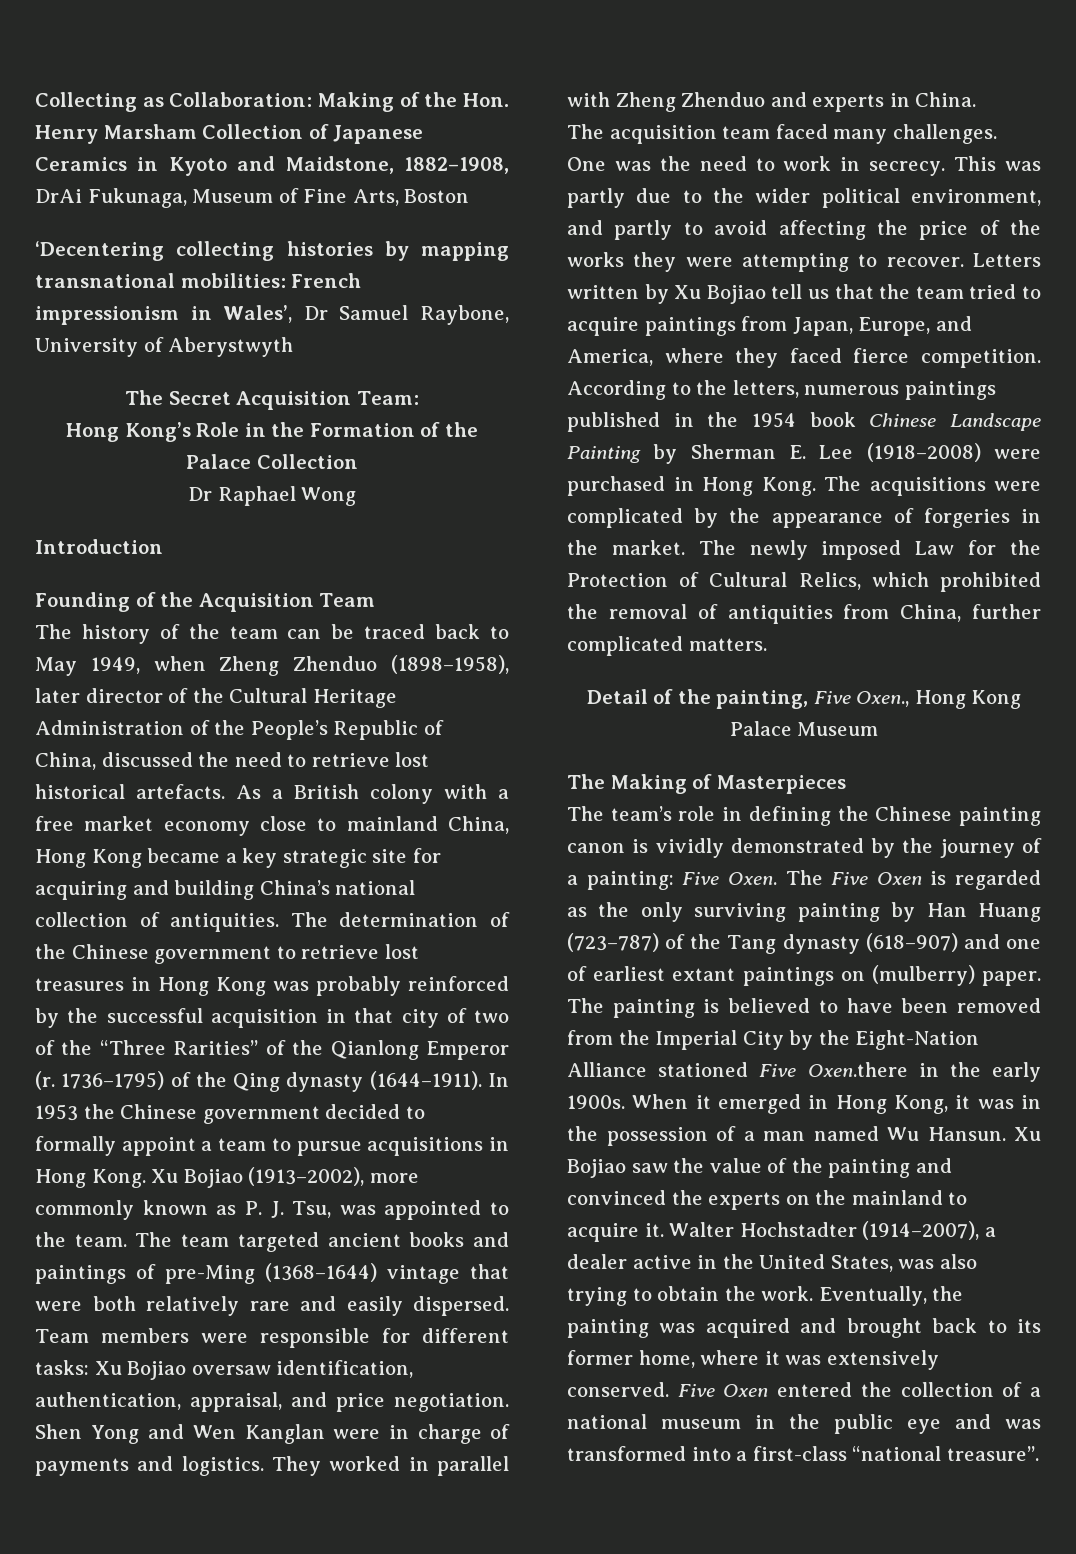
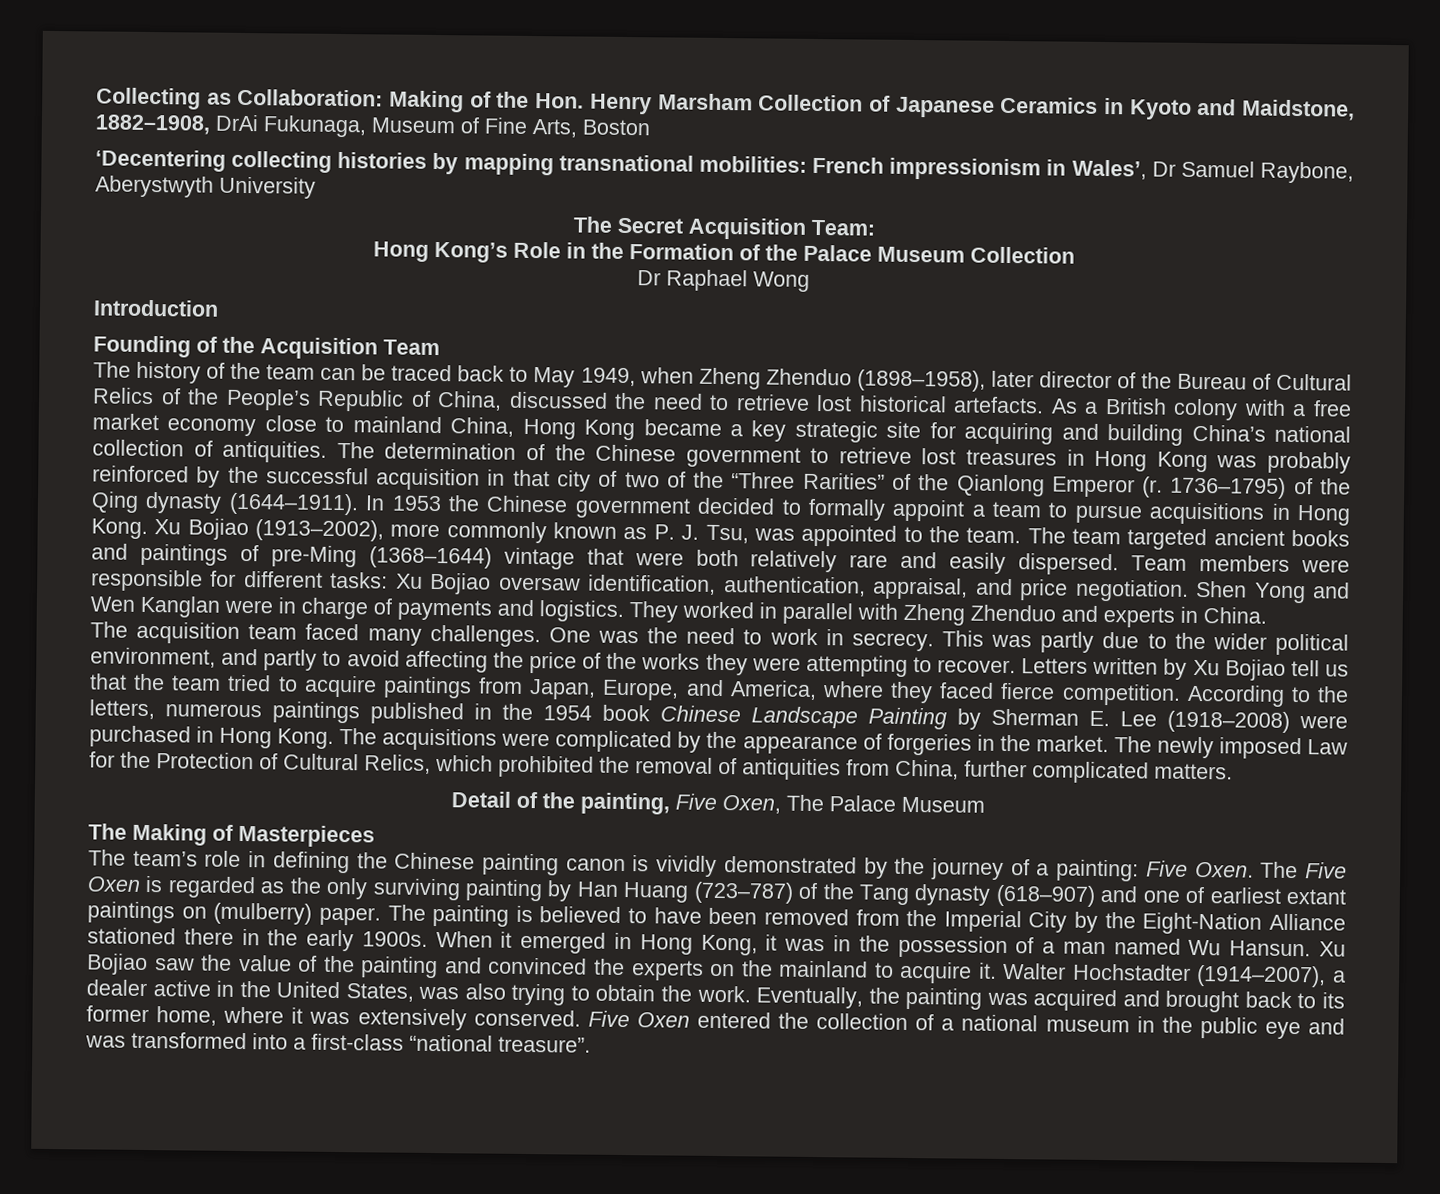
(509, 315) none -> [95,175,214,198] Aberystwyth
[143,337,294,357] of Aberystwyth -> (316, 187) none
(252, 461) none -> [876,246,965,263] Museum
[229,688,397,708] [35,720,184,735] Cultural Heritage Administration -> [1176,373,1352,391] [92,387,154,405] Bureau of Cultural Relics
[856,690,1022,709] Oxen., Hong Kong -> [721,794,824,814] Oxen, The
[759,1062,908,1077] Five Oxen.there -> [183,928,234,945] there

